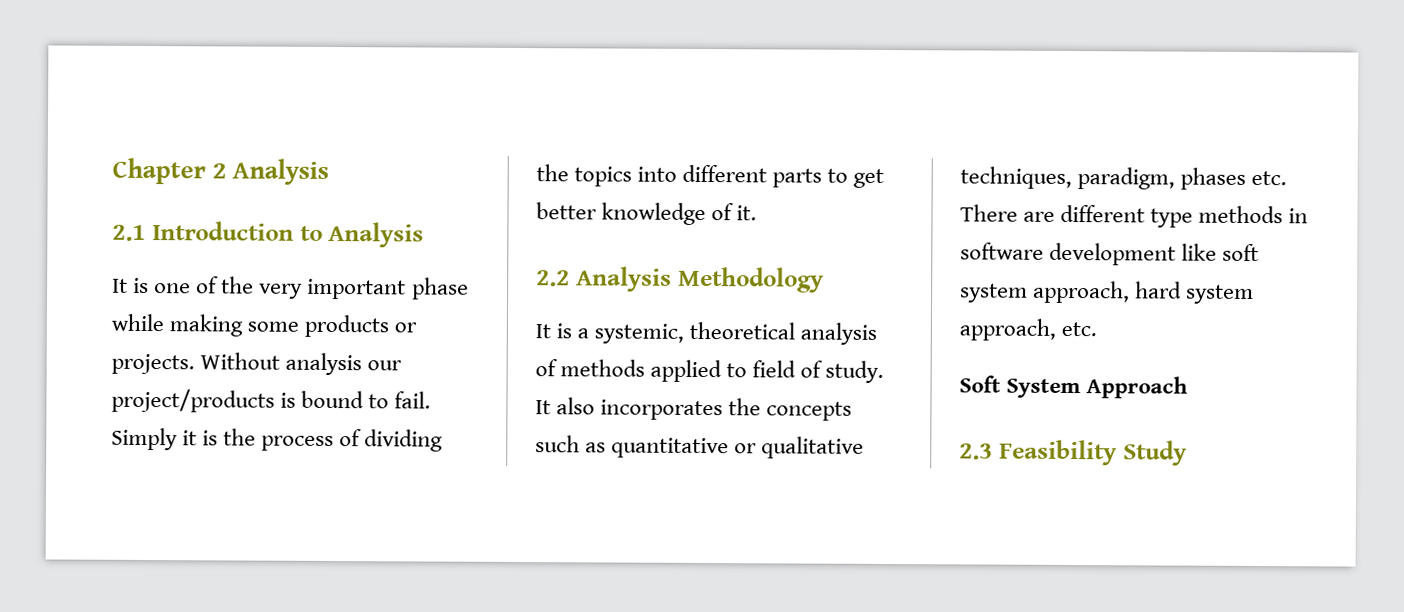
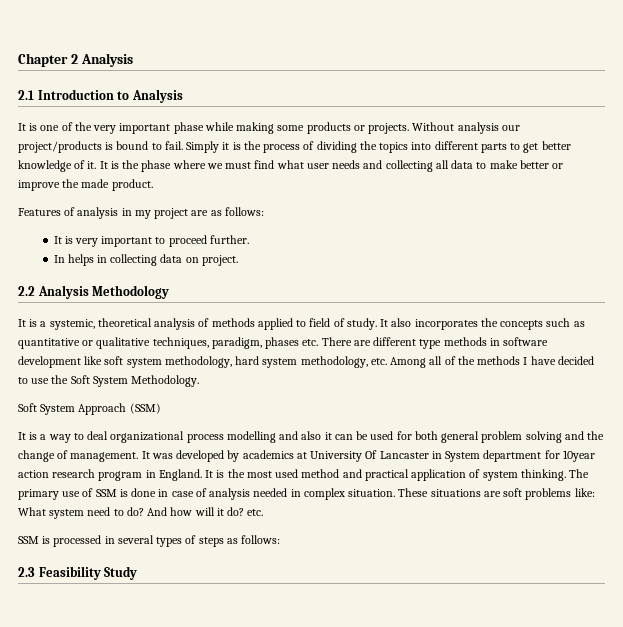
(758, 213) none -> [99,160,564,172] [18,179,153,191] [18,207,264,219] [53,235,249,247] [53,254,238,266] It is the phase where we must find what user needs and collecting all data to make better or improve the made product. // Features of analysis in my project are as follows: // It is very important to proceed further. // In helps in collecting data on project.
[1033,280,1131,304] approach, -> [164,356,232,368] methodology,
[959,318,1098,341] [959,375,1189,399] approach, etc. // Soft System Approach -> [300,356,594,368] [18,375,200,387] [18,403,161,415] [18,431,605,443] [18,450,595,462] [18,469,590,481] [18,488,595,500] [18,507,264,519] [18,535,281,547] methodology, etc. Among all of the methods I have decided to use the Soft System Methodology. // Soft System Approach (SSM) // It is a way to deal organizational process modelling and also it can be used for both general problem solving and the change of management. It was developed by academics at University Of Lancaster in System department for 10year action research program in England. It is the most used method and practical application of system thinking. The primary use of SSM is done in case of analysis needed in complex situation. These situations are soft problems like: What system need to do? And how will it do? etc. // SSM is processed in several types of steps as follows:

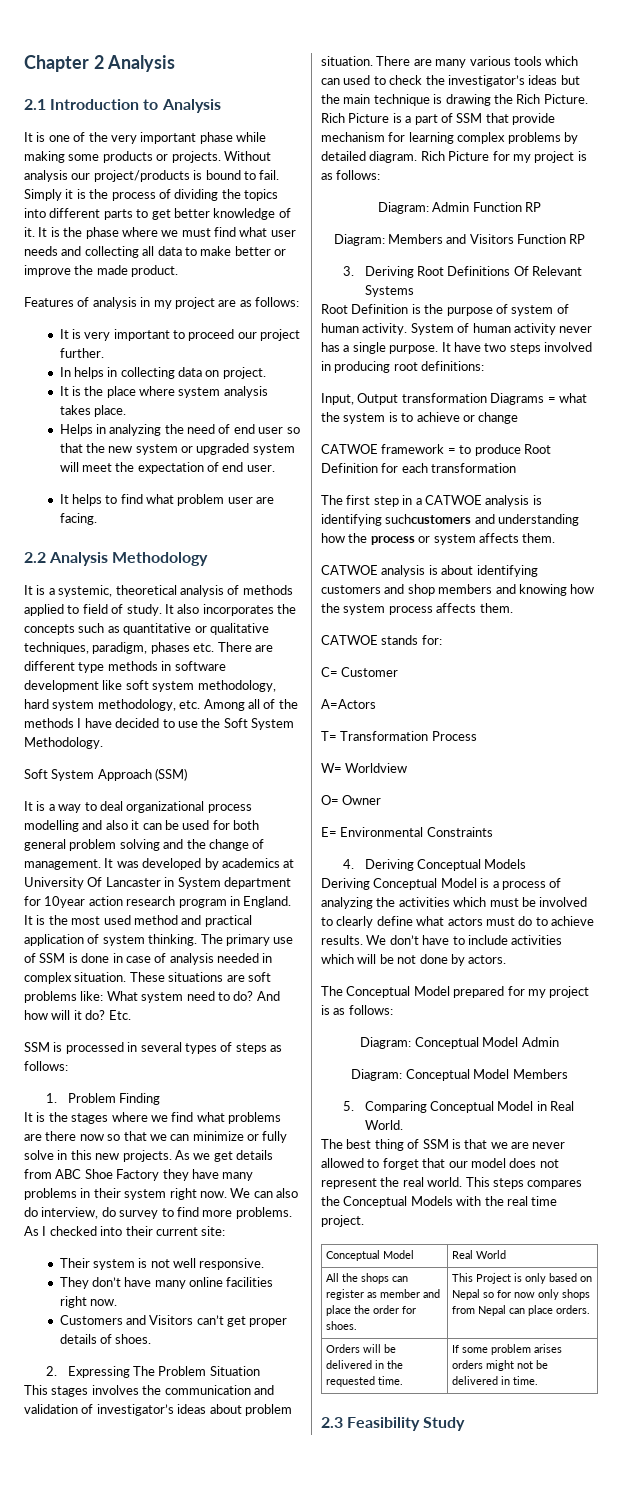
(207, 241) none -> [237,329,301,341] our project
(238, 260) none -> [59,386,268,398] [59,405,126,417] [59,424,300,436] [59,443,295,455] [59,462,275,474] [59,494,275,506] [59,513,97,525] // It is the place where system analysis takes place. // Helps in analyzing the need of end user so that the new system or upgraded system will meet the expectation of end user. // It helps to find what problem user are facing.
[247,509,264,516] etc. -> [108,1010,131,1020] Etc.
(281, 539) none -> [45,1093,160,1105] [24,1112,281,1124] [24,1131,288,1143] [24,1150,273,1162] [24,1169,254,1181] [24,1188,298,1200] [24,1207,292,1219] [24,1226,226,1236] [59,1258,265,1270] [59,1277,274,1289] [59,1296,117,1308] [59,1315,288,1327] [59,1334,152,1344] [45,1366,260,1378] [24,1385,274,1397] [24,1404,292,1416] [321,56,579,68] [321,75,580,87] [321,94,588,106] [321,113,555,125] [321,132,578,144] [321,151,587,163] [321,170,381,180] [377,202,542,214] [333,234,586,246] [342,266,583,278] [364,285,414,297] [321,304,569,316] [321,323,593,335] [321,342,592,354] [321,361,485,373] [321,393,587,405] [321,412,519,424] [321,444,551,456] [321,463,517,473] [321,495,542,507] [321,514,580,526] [321,533,556,545] [321,565,538,577] [321,584,595,596] [321,603,513,615] [321,635,442,645] [321,667,399,677] [321,699,376,709] [321,731,477,741] [321,763,408,773] [321,795,382,805] [321,827,493,837] [342,859,527,871] [321,878,562,890] [321,897,588,909] [321,916,594,928] [321,935,563,945] [321,954,507,966] [321,986,590,998] [321,1005,393,1015] [360,1037,559,1049] [351,1069,568,1081] [342,1101,575,1113] [364,1120,403,1130] [321,1139,566,1151] [321,1158,559,1170] [321,1177,583,1189] [321,1196,558,1208] [321,1215,364,1227] [326,1250,415,1261] [452,1250,507,1259] [326,1273,409,1284] [326,1289,441,1300] [326,1305,417,1316] [326,1321,358,1330] [452,1273,593,1284] [452,1289,591,1300] [452,1305,591,1316] [326,1344,397,1353] [326,1360,404,1369] [326,1376,404,1387] [452,1344,563,1355] [452,1360,549,1371] [452,1376,539,1385] // 1. Problem Finding // It is the stages where we find what problems are there now so that we can minimize or fully solve in this new projects. As we get details from ABC Shoe Factory they have many problems in their system right now. We can also do interview, do survey to find more problems. As I checked into their current site: // Their system is not well responsive. // They don’t have many online facilities right now. // Customers and Visitors can’t get proper details of shoes. // 2. Expressing The Problem Situation // This stages involves the communication and validation of investigator’s ideas about problem situation. There are many various tools which can used to check the investigator’s ideas but the main technique is drawing the Rich Picture. Rich Picture is a part of SSM that provide mechanism for learning complex problems by detailed diagram. Rich Picture for my project is as follows: // Diagram: Admin Function RP // Diagram: Members and Visitors Function RP // 3. Deriving Root Definitions Of Relevant Systems // Root Definition is the purpose of system of human activity. System of human activity never has a single purpose. It have two steps involved in producing root definitions: // Input, Output transformation Diagrams = what the system is to achieve or change // CATWOE framework = to produce Root Definition for each transformation // The first step in a CATWOE analysis is identifying suchcustomers and understanding how the process or system affects them. // CATWOE analysis is about identifying customers and shop members and knowing how the system process affects them. // CATWOE stands for: // C= Customer // A=Actors // T= Transformation Process // W= Worldview // O= Owner // E= Environmental Constraints // 4. Deriving Conceptual Models // Deriving Conceptual Model is a process of analyzing the activities which must be involved to clearly define what actors must do to achieve results. We don’t have to include activities which will be not done by actors. // The Conceptual Model prepared for my project is as follows: // Diagram: Conceptual Model Admin // Diagram: Conceptual Model Members // 5. Comparing Conceptual Model in Real World. // The best thing of SSM is that we are never allowed to forget that our model does not represent the real world. This steps compares the Conceptual Models with the real time project. // Conceptual Model | Real World // All the shops can register as member and place the order for shoes. | This Project is only based on Nepal so for now only shops from Nepal can place orders. // Orders will be delivered in the requested time. | If some problem arises orders might not be delivered in time.

